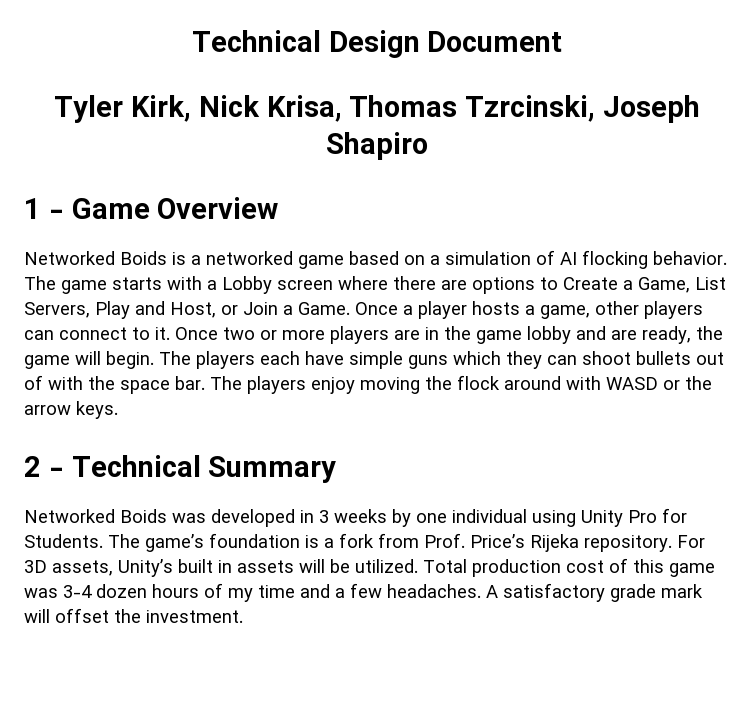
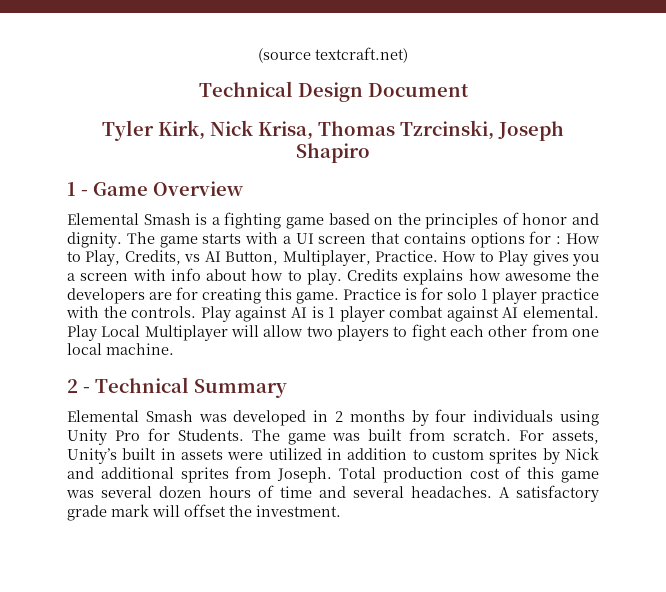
(191, 41) none -> [258,47,408,63] (source textcraft.net) //
[24,251,293,265] Networked Boids is a networked -> [67,212,282,229] Elemental Smash is a fighting
[430,250,727,269] a simulation of AI flocking behavior. -> [397,212,599,229] [67,232,122,248] the principles of honor and dignity.
[222,276,726,294] [24,301,703,319] [24,326,723,344] [24,351,724,369] [24,375,712,394] [24,401,118,419] Lobby screen where there are options to Create a Game, List Servers, Play and Host, or Join a Game. Once a player hosts a game, other players can connect to it. Once two or more players are in the game lobby and are ready, the game will begin. The players each have simple guns which they can shoot bullets out of with the space bar. The players enjoy moving the flock around with WASD or the arrow keys. -> [295,231,600,248] [67,250,600,266] [67,268,599,285] [67,287,599,304] [66,306,599,322] [67,324,599,341] [67,343,174,355] UI screen that contains options for : How to Play, Credits, vs AI Button, Multiplayer, Practice. How to Play gives you a screen with info about how to play. Credits explains how awesome the developers are for creating this game. Practice is for solo 1 player practice with the controls. Play against AI is 1 player combat against AI elemental. Play Local Multiplayer will allow two players to fight each other from one local machine.
[24,509,167,523] Networked Boids -> [67,410,193,422] Elemental Smash
[319,509,527,527] 3 weeks by one individual -> [335,409,554,426] 2 months by four individuals
[145,533,705,552] [24,560,47,573] game’s foundation is a fork from Prof. Price’s Rijeka repository. For 3D -> [287,428,545,445] game was built from scratch. For
[299,559,418,573] will be utilized. -> [227,447,599,464] [67,466,333,483] were utilized in addition to custom sprites by Nick and additional sprites from Joseph.
[63,585,92,598] 3-4 -> [101,486,152,498] several
[228,588,253,602] my -> (274, 491) none
[335,583,382,598] a few -> [353,486,404,498] several

